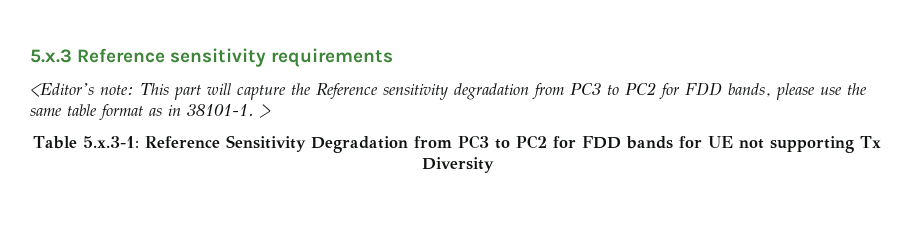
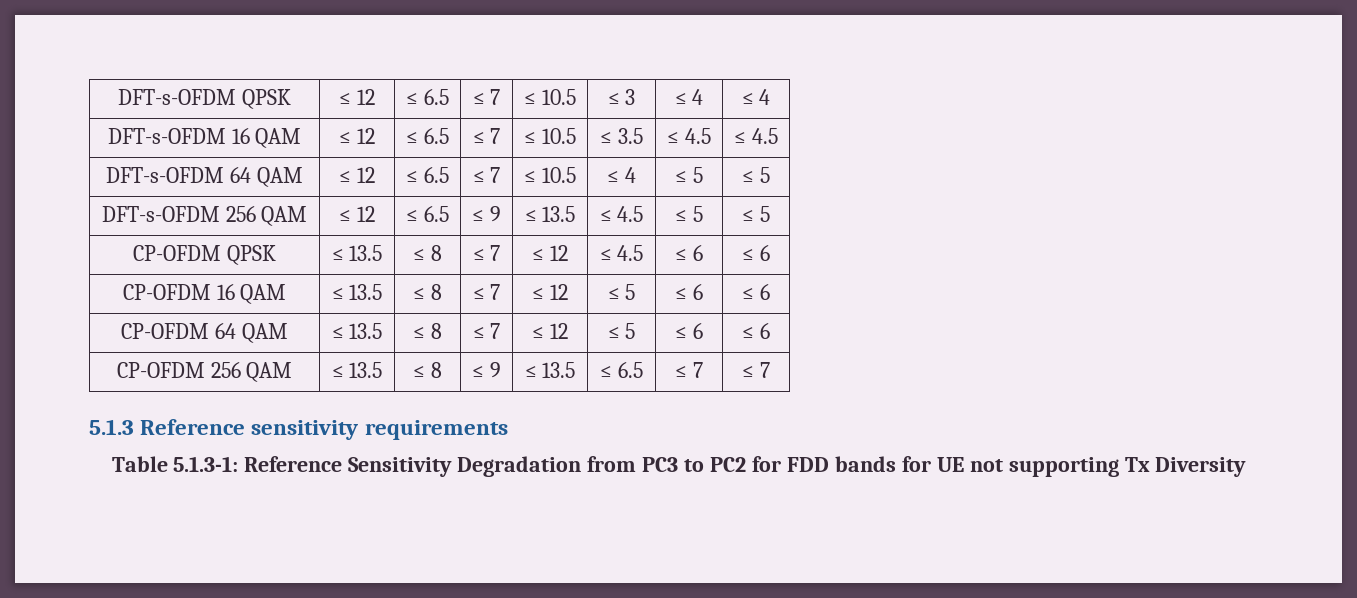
[30,48,394,67] [30,82,867,100] [30,104,271,121] 5.x.3 Reference sensitivity requirements // <Editor’s note: This part will capture the Reference sensitivity degradation from PC3 to PC2 for FDD bands, please use the same table format as in 38101-1. > -> [118,89,291,109] [339,89,375,105] [406,89,449,105] [472,89,501,105] [524,89,576,105] [607,89,636,105] [674,89,704,105] [741,89,771,105] [107,128,302,148] [339,128,375,144] [406,128,449,144] [472,128,501,144] [524,128,576,144] [600,128,643,144] [667,128,711,144] [734,128,778,144] [106,167,303,187] [339,167,375,183] [406,167,449,183] [472,167,501,183] [524,167,576,183] [607,167,636,183] [675,167,703,183] [742,167,770,183] [101,206,308,226] [339,206,375,222] [406,206,449,222] [472,206,501,222] [524,206,576,222] [599,206,644,222] [675,206,703,222] [742,206,770,222] [133,245,276,265] [331,245,383,261] [413,245,442,261] [472,245,501,261] [532,245,568,261] [599,245,644,261] [675,245,703,261] [742,245,770,261] [122,284,287,304] [331,284,383,300] [413,284,442,300] [472,284,501,300] [532,284,568,300] [607,284,636,300] [675,284,703,300] [742,284,770,300] [121,323,288,343] [331,323,383,339] [413,323,442,339] [472,323,501,339] [532,323,568,339] [607,323,636,339] [675,323,703,339] [742,323,770,339] [116,362,293,382] [331,362,383,378] [413,362,442,378] [472,362,501,378] [524,362,576,378] [600,362,643,378] [675,362,703,378] [742,362,770,378] [89,419,508,440] DFT-s-OFDM QPSK | ≤ 12 | ≤ 6.5 | ≤ 7 | ≤ 10.5 | ≤ 3 | ≤ 4 | ≤ 4 // DFT-s-OFDM 16 QAM | ≤ 12 | ≤ 6.5 | ≤ 7 | ≤ 10.5 | ≤ 3.5 | ≤ 4.5 | ≤ 4.5 // DFT-s-OFDM 64 QAM | ≤ 12 | ≤ 6.5 | ≤ 7 | ≤ 10.5 | ≤ 4 | ≤ 5 | ≤ 5 // DFT-s-OFDM 256 QAM | ≤ 12 | ≤ 6.5 | ≤ 9 | ≤ 13.5 | ≤ 4.5 | ≤ 5 | ≤ 5 // CP-OFDM QPSK | ≤ 13.5 | ≤ 8 | ≤ 7 | ≤ 12 | ≤ 4.5 | ≤ 6 | ≤ 6 // CP-OFDM 16 QAM | ≤ 13.5 | ≤ 8 | ≤ 7 | ≤ 12 | ≤ 5 | ≤ 6 | ≤ 6 // CP-OFDM 64 QAM | ≤ 13.5 | ≤ 8 | ≤ 7 | ≤ 12 | ≤ 5 | ≤ 6 | ≤ 6 // CP-OFDM 256 QAM | ≤ 13.5 | ≤ 8 | ≤ 9 | ≤ 13.5 | ≤ 6.5 | ≤ 7 | ≤ 7 // 5.1.3 Reference sensitivity requirements
[82,136,139,148] 5.x.3-1: -> [173,456,239,472] 5.1.3-1:

